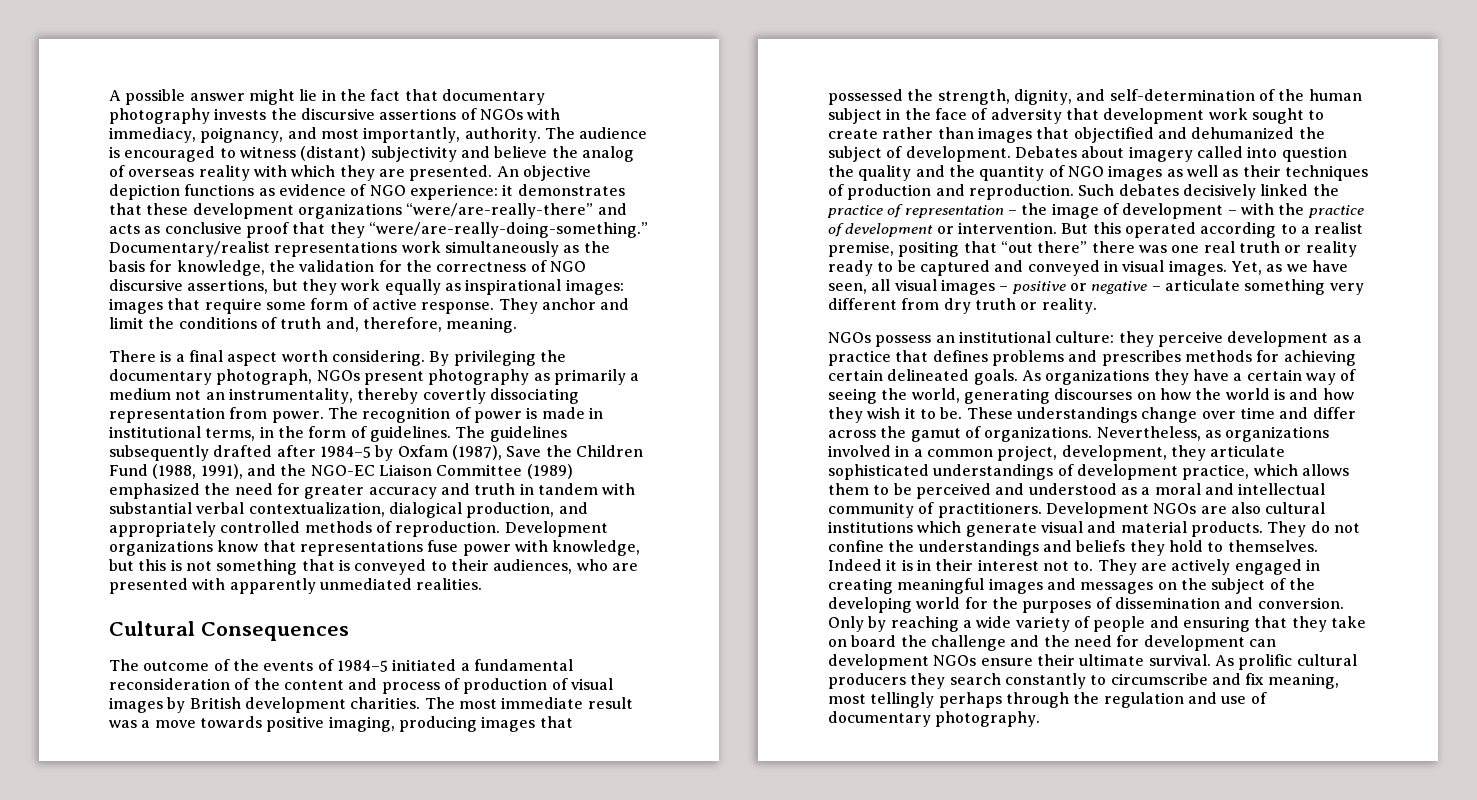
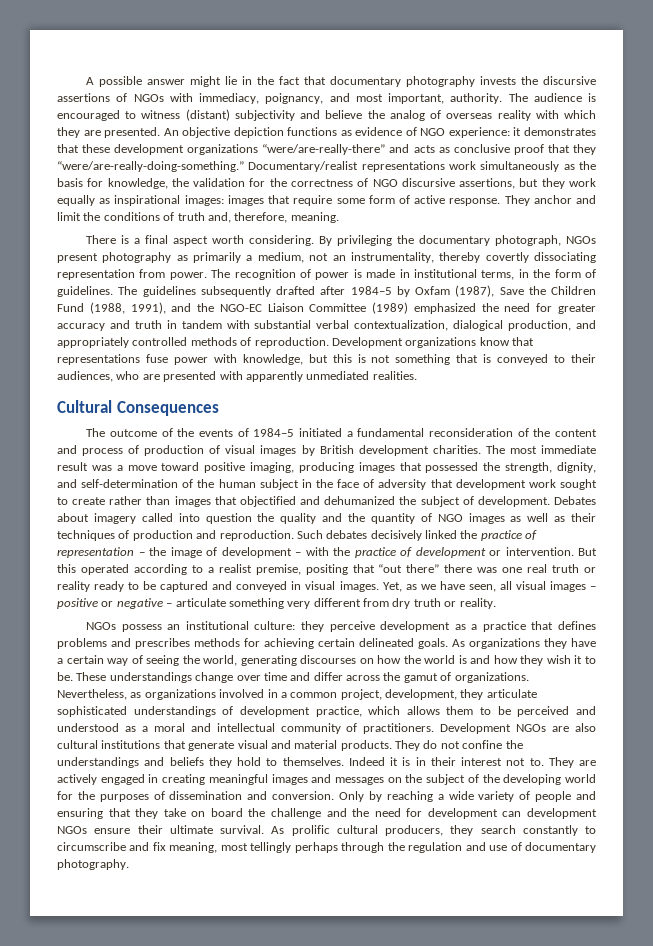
[363,127,461,143] importantly, -> [388,93,444,104] important,
[109,388,171,400] medium -> [257,252,304,263] medium,
[199,716,262,728] towards -> [161,462,200,471] toward
[917,521,962,533] which -> [163,740,186,749] that
[828,673,906,689] producers -> [385,825,443,836] producers,

